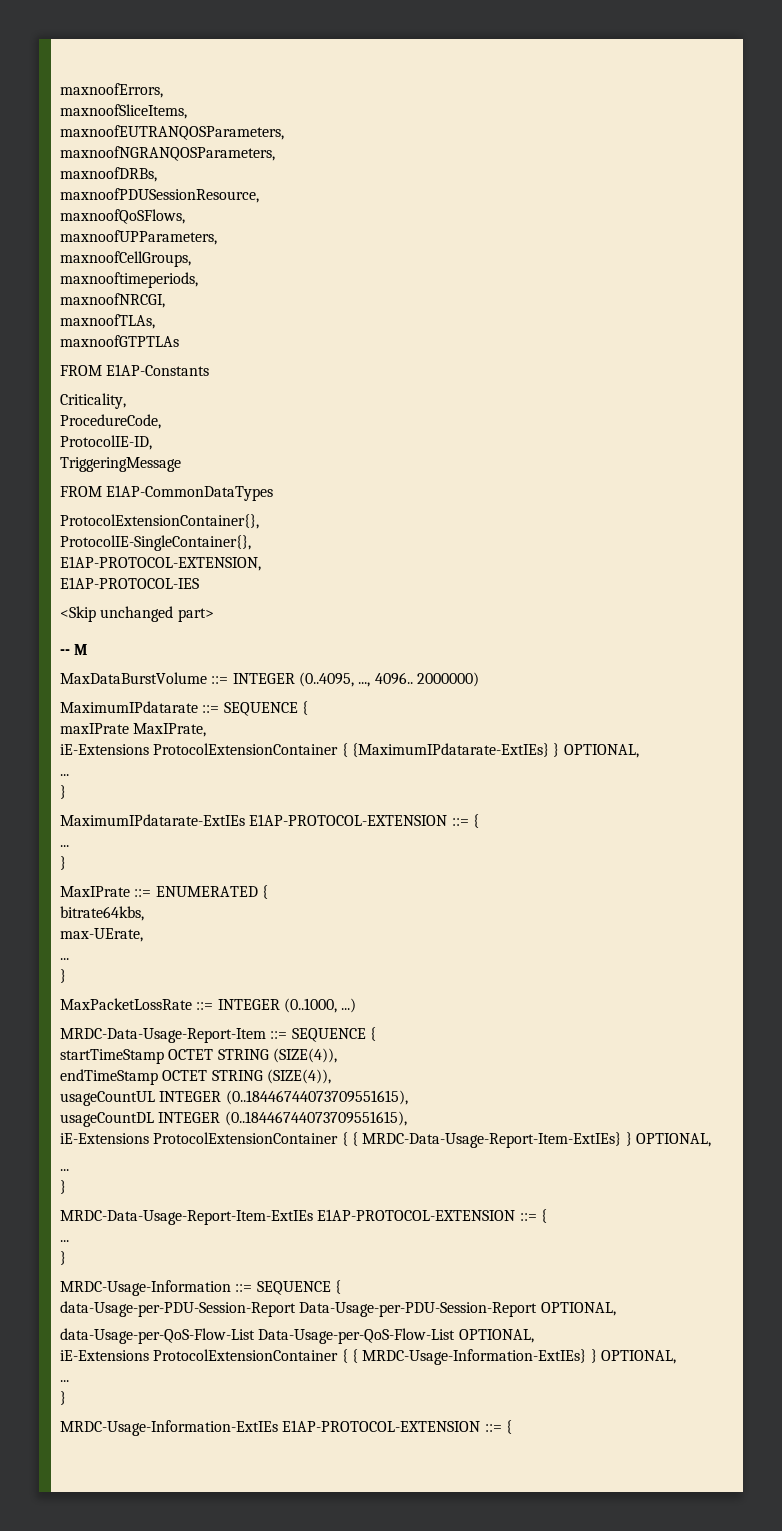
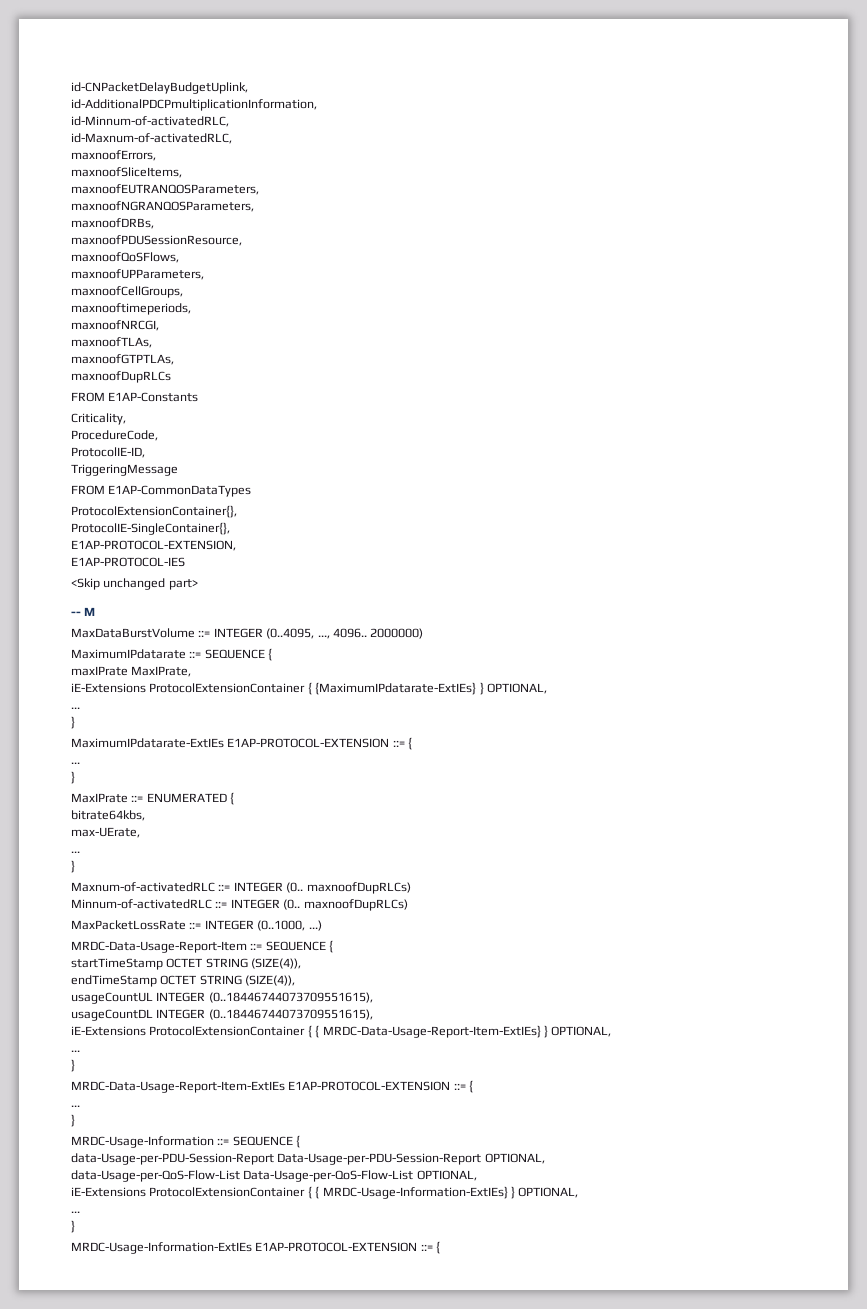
(60, 90) none -> [71,82,248,94] [71,99,317,111] [71,116,229,127] [71,133,232,144] id-CNPacketDelayBudgetUplink, // id-AdditionalPDCPmultiplicationInformation, // id-Minnum-of-activatedRLC, // id-Maxnum-of-activatedRLC, //
[60,335,179,347] maxnoofGTPTLAs -> [71,354,174,365] [71,371,171,383] maxnoofGTPTLAs, // maxnoofDupRLCs
(66, 976) none -> [71,882,411,894] [71,899,408,911] // Maxnum-of-activatedRLC ::= INTEGER (0.. maxnoofDupRLCs) // Minnum-of-activatedRLC ::= INTEGER (0.. maxnoofDupRLCs)

